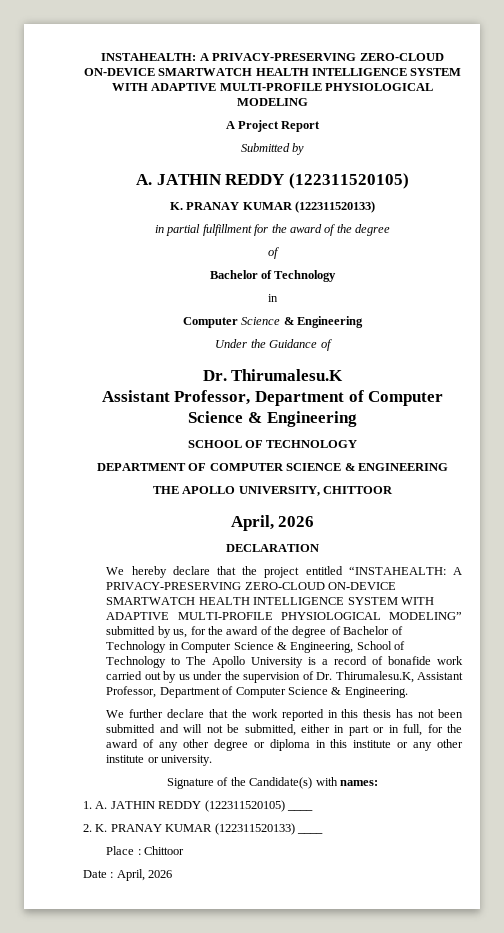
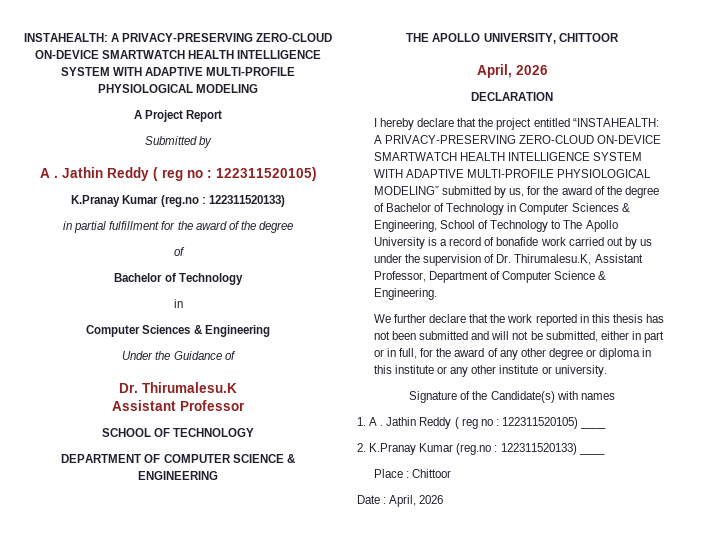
[136,173,409,189] [169,201,376,213] A. JATHIN REDDY (122311520105) // K. PRANAY KUMAR (122311520133) -> [39,167,317,181] [71,195,285,207] A . Jathin Reddy ( reg no : 122311520105) // K.Pranay Kumar (reg.no : 122311520133)
[241,317,281,325] Science -> [142,325,191,334] Sciences
[174,390,444,406] [188,411,357,427] Professor, Department of Computer Science & Engineering -> [180,400,245,411] Professor
[106,567,125,575] We -> [373,118,377,127] I
[233,642,274,650] Science -> [571,203,619,212] Sciences
[339,780,378,786] names: -> [580,393,615,400] names
[95,800,313,812] [83,823,295,835] A. JATHIN REDDY (122311520105) ____ // 2. K. PRANAY KUMAR (122311520133) -> [369,417,607,429] [357,443,577,455] A . Jathin Reddy ( reg no : 122311520105) ____ // 2. K.Pranay Kumar (reg.no : 122311520133)

